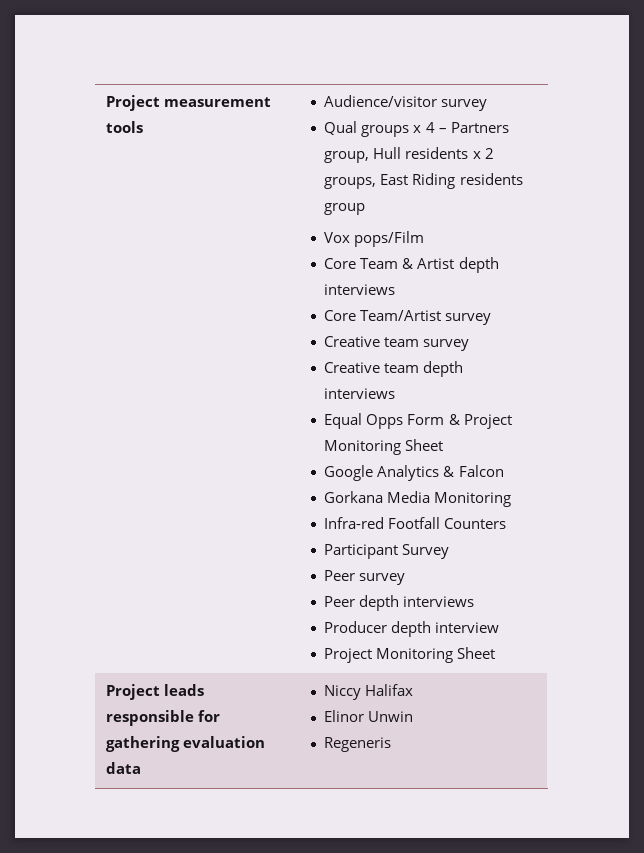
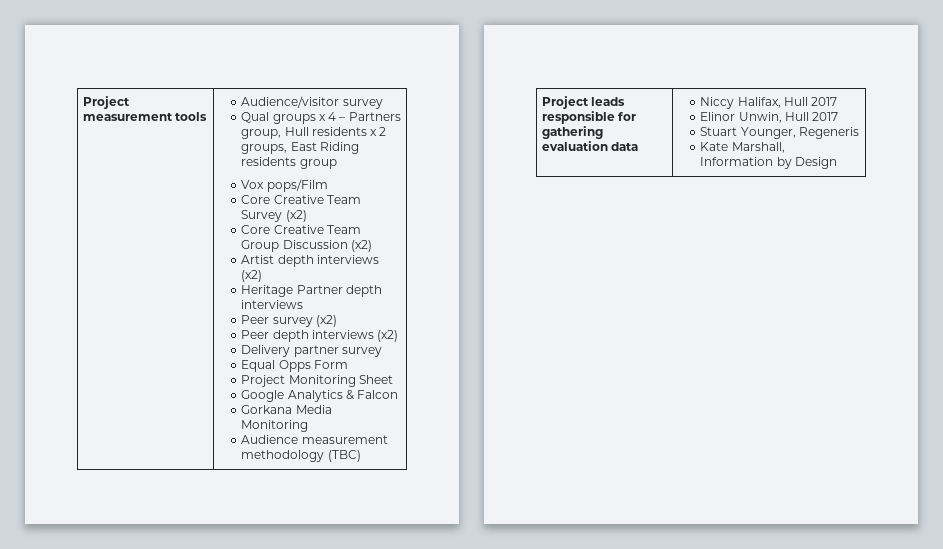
[360,257,499,273] [324,284,396,295] [324,310,492,325] [324,336,470,351] [324,361,464,377] [324,388,396,399] Team & Artist depth interviews // Core Team/Artist survey // Creative team survey // Creative team depth interviews -> [273,195,361,204] [241,210,307,222] [241,225,361,234] [241,240,372,252] [241,255,379,267] [241,270,263,282] [241,285,382,297] [241,300,304,309] [241,315,337,327] [241,330,399,342] [241,345,382,357] Creative Team Survey (x2) // Core Creative Team Group Discussion (x2) // Artist depth interviews (x2) // Heritage Partner depth interviews // Peer survey (x2) // Peer depth interviews (x2) // Delivery partner survey
[448,414,460,425] & -> (348, 364) //
[324,517,507,529] [324,544,450,559] [324,570,406,585] [324,595,475,611] [324,621,500,637] [324,647,496,663] Infra-red Footfall Counters // Participant Survey // Peer survey // Peer depth interviews // Producer depth interview // Project Monitoring Sheet -> [241,435,388,444] [241,450,361,462] Audience measurement methodology (TBC)
[365,684,414,696] [324,710,414,722] [324,737,392,752] Halifax // Elinor Unwin // Regeneris -> [737,97,838,108] [700,112,839,123] [700,127,859,139] [700,142,785,153] [700,157,837,169] Halifax, Hull 2017 // Elinor Unwin, Hull 2017 // Stuart Younger, Regeneris // Kate Marshall, Information by Design

